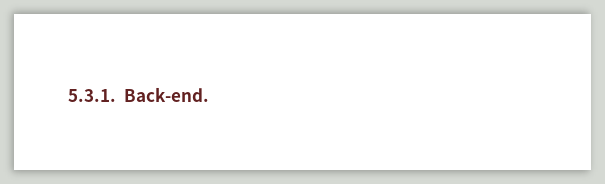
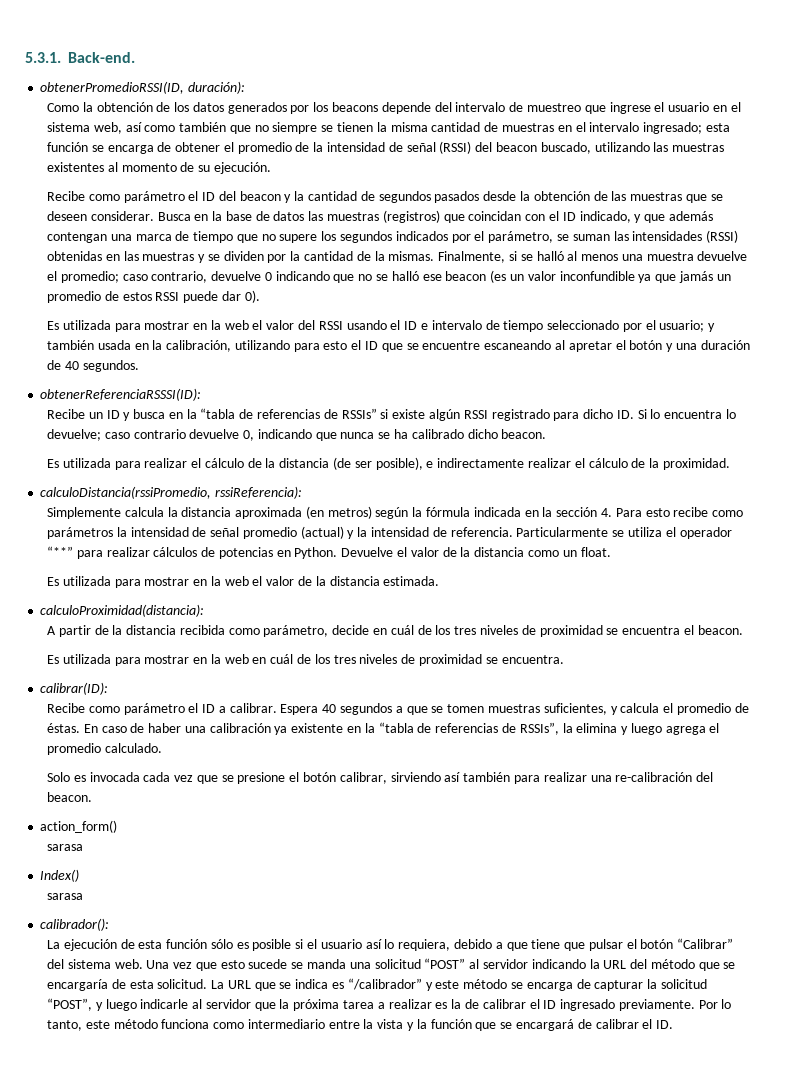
(209, 94) none -> [40,81,246,94] [47,102,741,114] [47,122,730,134] [47,141,725,154] [47,162,271,174] [47,191,723,203] [47,210,713,223] [47,230,739,243] [47,251,748,263] [47,270,731,283] [47,290,260,303] [47,320,716,332] [47,340,750,352] [47,360,139,372] [40,388,202,401] [47,408,736,421] [47,429,547,441] [47,457,730,470] [40,486,303,499] [47,506,744,519] [47,526,732,539] [47,546,611,559] [47,576,440,588] [40,604,205,617] [47,625,743,637] [47,654,564,666] [40,682,109,695] [47,703,749,715] [47,722,720,735] [47,743,162,755] [47,772,714,784] [47,792,93,802] [40,820,118,833] [47,844,84,851] [40,869,80,882] [47,893,84,900] [40,918,110,931] [47,938,734,951] [47,958,736,971] [47,978,707,991] [47,998,732,1011] [47,1019,674,1031] // obtenerPromedioRSSI(ID, duración): // Como la obtención de los datos generados por los beacons depende del intervalo de muestreo que ingrese el usuario en el sistema web, así como también que no siempre se tienen la misma cantidad de muestras en el intervalo ingresado; esta función se encarga de obtener el promedio de la intensidad de señal (RSSI) del beacon buscado, utilizando las muestras existentes al momento de su ejecución. // Recibe como parámetro el ID del beacon y la cantidad de segundos pasados desde la obtención de las muestras que se deseen considerar. Busca en la base de datos las muestras (registros) que coincidan con el ID indicado, y que además contengan una marca de tiempo que no supere los segundos indicados por el parámetro, se suman las intensidades (RSSI) obtenidas en las muestras y se dividen por la cantidad de la mismas. Finalmente, si se halló al menos una muestra devuelve el promedio; caso contrario, devuelve 0 indicando que no se halló ese beacon (es un valor inconfundible ya que jamás un promedio de estos RSSI puede dar 0). // Es utilizada para mostrar en la web el valor del RSSI usando el ID e intervalo de tiempo seleccionado por el usuario; y también usada en la calibración, utilizando para esto el ID que se encuentre escaneando al apretar el botón y una duración de 40 segundos. // obtenerReferenciaRSSSI(ID): // Recibe un ID y busca en la “tabla de referencias de RSSIs” si existe algún RSSI registrado para dicho ID. Si lo encuentra lo devuelve; caso contrario devuelve 0, indicando que nunca se ha calibrado dicho beacon. // Es utilizada para realizar el cálculo de la distancia (de ser posible), e indirectamente realizar el cálculo de la proximidad. // calculoDistancia(rssiPromedio, rssiReferencia): // Simplemente calcula la distancia aproximada (en metros) según la fórmula indicada en la sección 4. Para esto recibe como parámetros la intensidad de señal promedio (actual) y la intensidad de referencia. Particularmente se utiliza el operador “**” para realizar cálculos de potencias en Python. Devuelve el valor de la distancia como un float. // Es utilizada para mostrar en la web el valor de la distancia estimada. // calculoProximidad(distancia): // A partir de la distancia recibida como parámetro, decide en cuál de los tres niveles de proximidad se encuentra el beacon. // Es utilizada para mostrar en la web en cuál de los tres niveles de proximidad se encuentra. // calibrar(ID): // Recibe como parámetro el ID a calibrar. Espera 40 segundos a que se tomen muestras suficientes, y calcula el promedio de éstas. En caso de haber una calibración ya existente en la “tabla de referencias de RSSIs”, la elimina y luego agrega el promedio calculado. // Solo es invocada cada vez que se presione el botón calibrar, sirviendo así también para realizar una re-calibración del beacon. // action_form() // sarasa // Index() // sarasa // calibrador(): // La ejecución de esta función sólo es posible si el usuario así lo requiera, debido a que tiene que pulsar el botón “Calibrar” del sistema web. Una vez que esto sucede se manda una solicitud “POST” al servidor indicando la URL del método que se encargaría de esta solicitud. La URL que se indica es “/calibrador” y este método se encarga de capturar la solicitud “POST”, y luego indicarle al servidor que la próxima tarea a realizar es la de calibrar el ID ingresado previamente. Por lo tanto, este método funciona como intermediario entre la vista y la función que se encargará de calibrar el ID.

